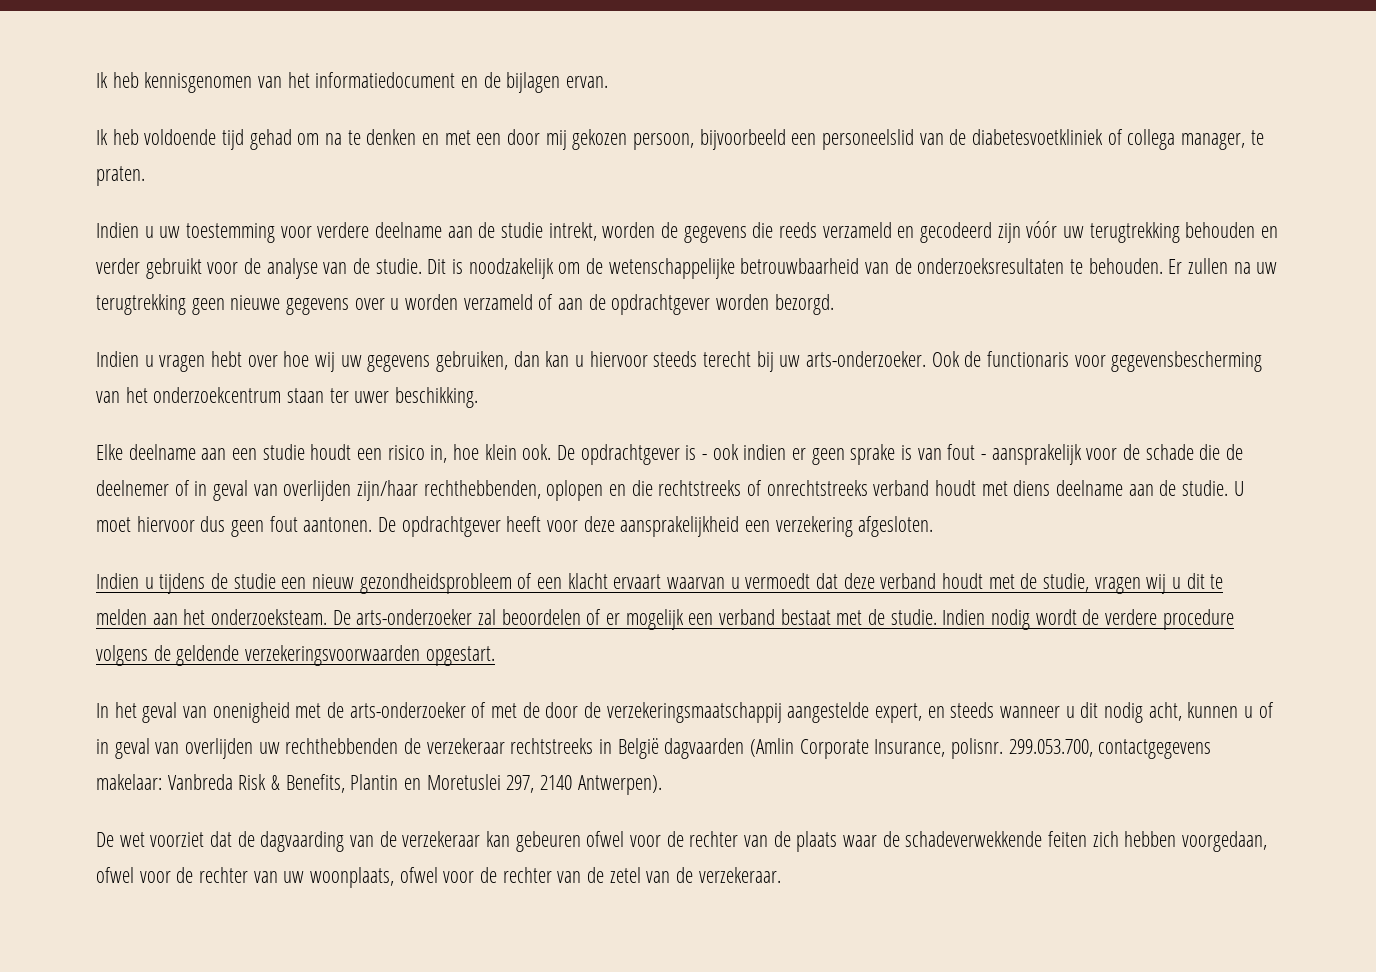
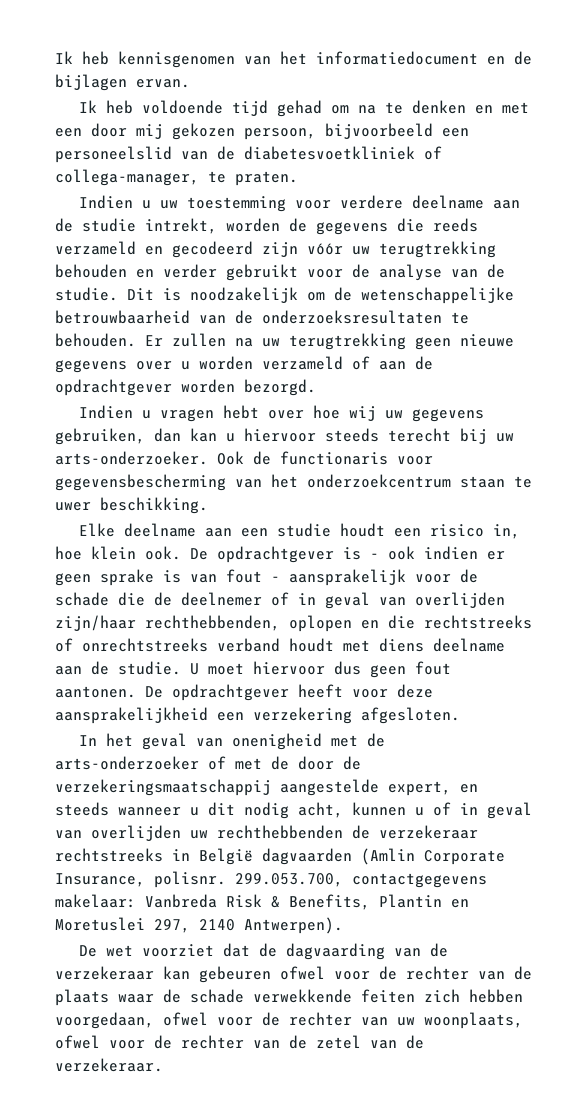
[1127,129,1246,150] collega manager, -> [55,169,199,186] collega-manager,
[329,388,349,403] ter -> [514,476,532,488] te
[96,573,1224,594] [96,609,1234,630] [96,645,495,666] // Indien u tijdens de studie een nieuw gezondheidsprobleem of een klacht ervaart waarvan u vermoedt dat deze verband houdt met de studie, vragen wij u dit te melden aan het onderzoeksteam. De arts-onderzoeker zal beoordelen of er mogelijk een verband bestaat met de studie. Indien nodig wordt de verdere procedure volgens de geldende verzekeringsvoorwaarden opgestart. -> (460, 715) none
[905,831,1043,847] schadeverwekkende -> [190,989,352,1003] schade verwekkende

